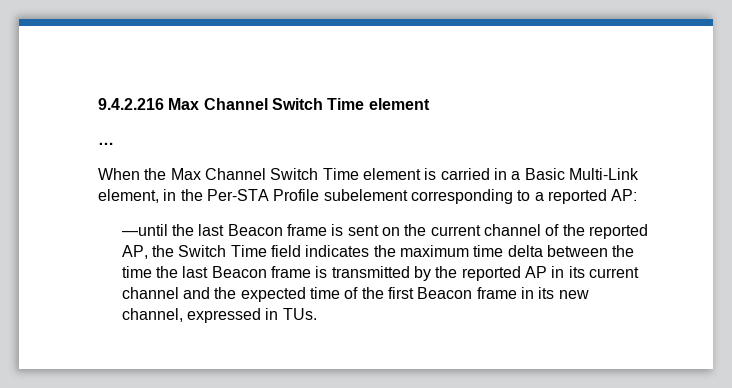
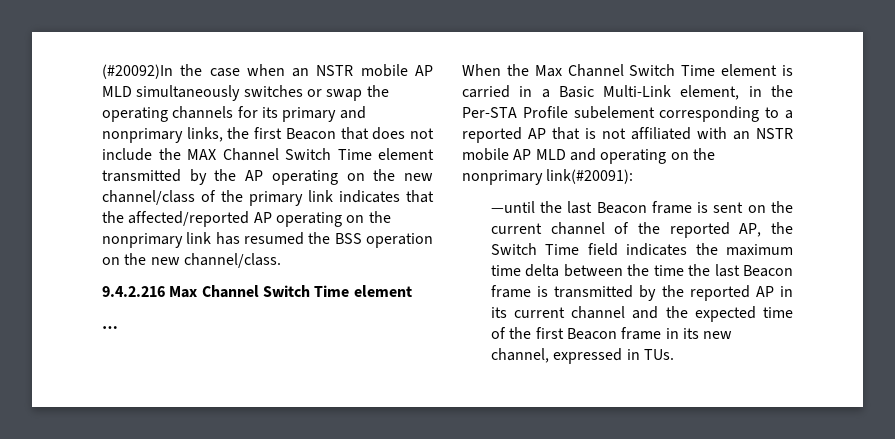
(98, 104) none -> [102,64,433,79] [102,85,389,101] [102,106,366,122] [102,127,434,143] [102,148,434,161] [102,169,433,185] [102,190,434,206] [102,211,391,227] [102,232,434,248] [102,253,281,268] (#20092)In the case when an NSTR mobile AP MLD simultaneously switches or swap the operating channels for its primary and nonprimary links, the first Beacon that does not include the MAX Channel Switch Time element transmitted by the AP operating on the new channel/class of the primary link indicates that the affected/reported AP operating on the nonprimary link has resumed the BSS operation on the new channel/class. //
[611,189,638,201] AP: -> [528,127,793,140] [462,148,715,164] [462,169,634,185] AP that is not affiliated with an NSTR mobile AP MLD and operating on the nonprimary link(#20091):

